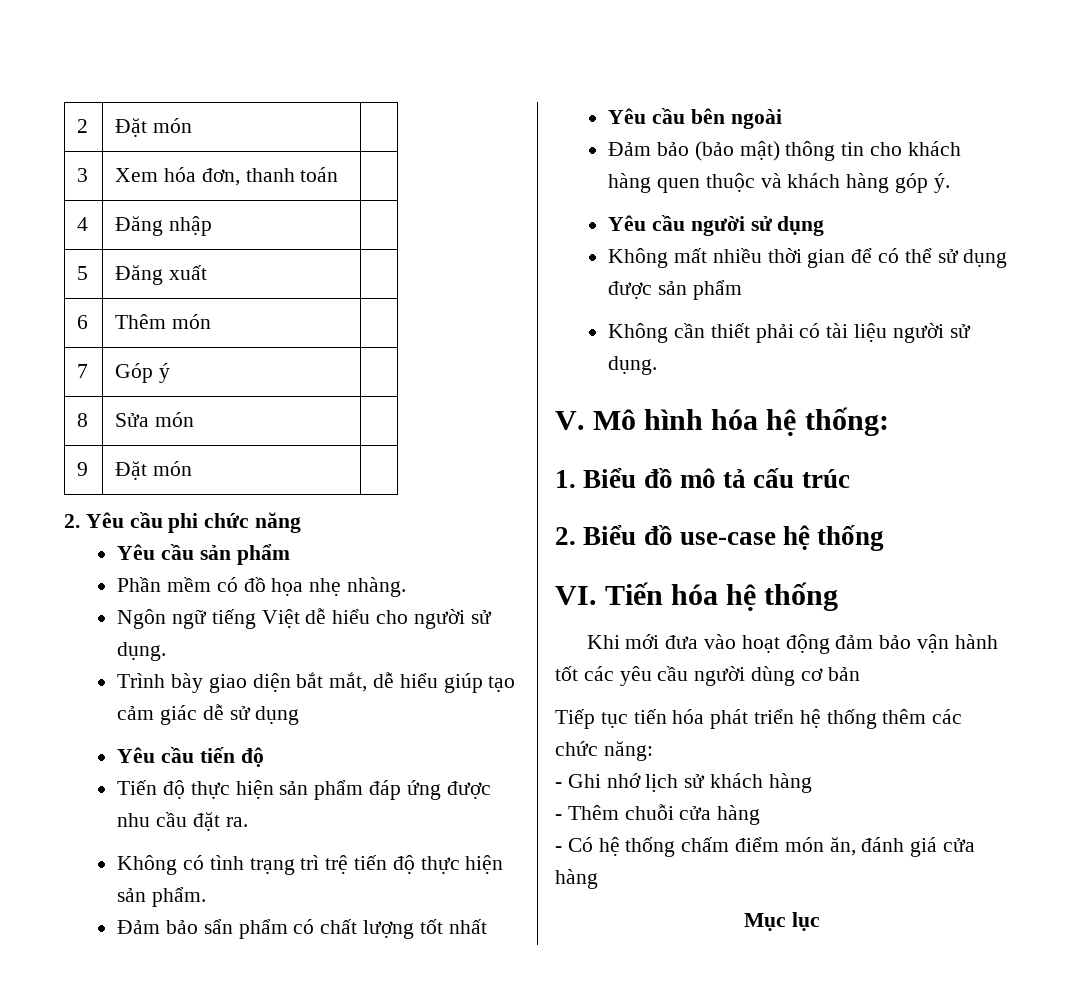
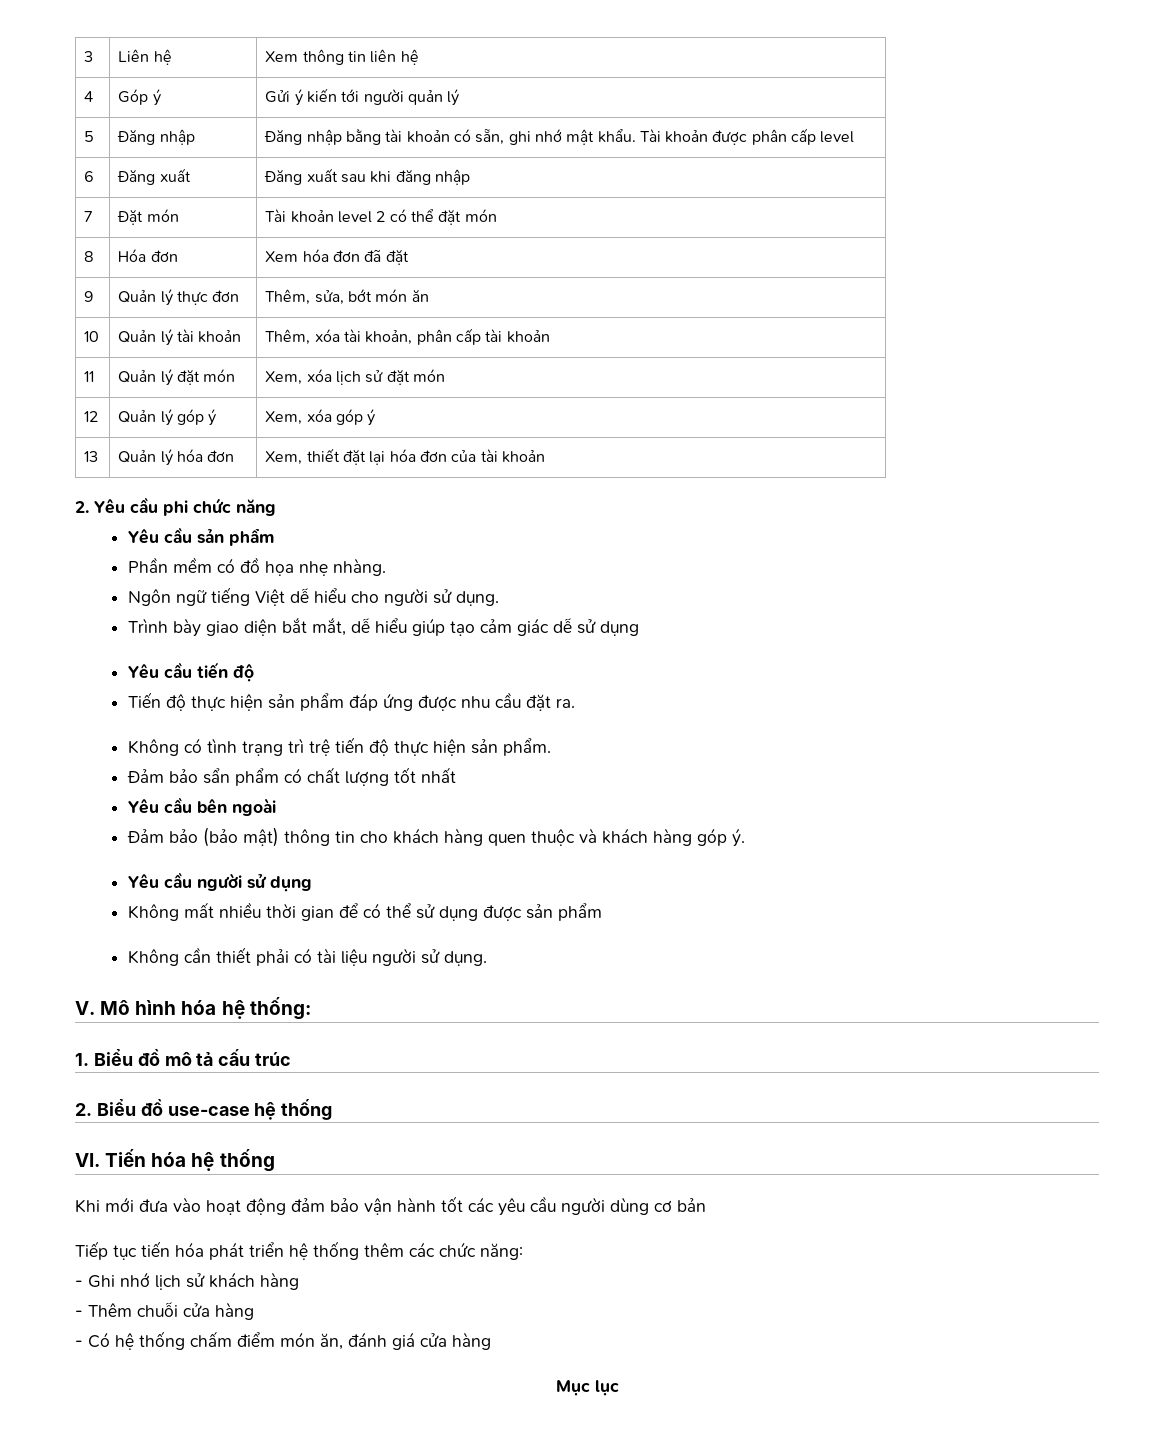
[77,119,89,133] [115,118,193,137] [77,168,89,182] [115,167,339,186] [77,217,89,231] [115,216,213,236] [77,266,89,280] [115,265,208,285] [77,315,89,329] [115,314,212,329] [77,364,89,378] [115,363,171,383] [77,413,89,427] [115,412,195,427] [77,462,89,476] [115,461,193,480] 2 | Đặt món | // 3 | Xem hóa đơn, thanh toán | // 4 | Đăng nhập | // 5 | Đăng xuất | // 6 | Thêm món | // 7 | Góp ý | // 8 | Sửa món | // 9 | Đặt món | -> [84,51,94,62] [118,49,172,65] [265,49,419,65] [84,91,94,102] [118,89,161,106] [265,88,460,106] [84,131,95,142] [117,129,195,145] [264,128,855,145] [84,171,95,182] [117,168,191,185] [264,168,470,185] [84,211,94,222] [117,209,179,225] [265,209,497,225] [84,251,95,262] [118,249,178,262] [265,249,409,265] [84,291,94,302] [118,289,240,306] [265,289,429,305] [84,331,100,342] [118,329,242,346] [265,328,550,345] [84,371,95,382] [118,369,236,386] [265,369,445,385] [84,411,99,422] [118,409,217,426] [265,409,376,426] [84,451,99,462] [118,449,235,466] [265,448,545,465] 3 | Liên hệ | Xem thông tin liên hệ // 4 | Góp ý | Gửi ý kiến tới người quản lý // 5 | Đăng nhập | Đăng nhập bằng tài khoản có sẵn, ghi nhớ mật khẩu. Tài khoản được phân cấp level // 6 | Đăng xuất | Đăng xuất sau khi đăng nhập // 7 | Đặt món | Tài khoản level 2 có thể đặt món // 8 | Hóa đơn | Xem hóa đơn đã đặt // 9 | Quản lý thực đơn | Thêm, sửa, bớt món ăn // 10 | Quản lý tài khoản | Thêm, xóa tài khoản, phân cấp tài khoản // 11 | Quản lý đặt món | Xem, xóa lịch sử đặt món // 12 | Quản lý góp ý | Xem, xóa góp ý // 13 | Quản lý hóa đơn | Xem, thiết đặt lại hóa đơn của tài khoản

